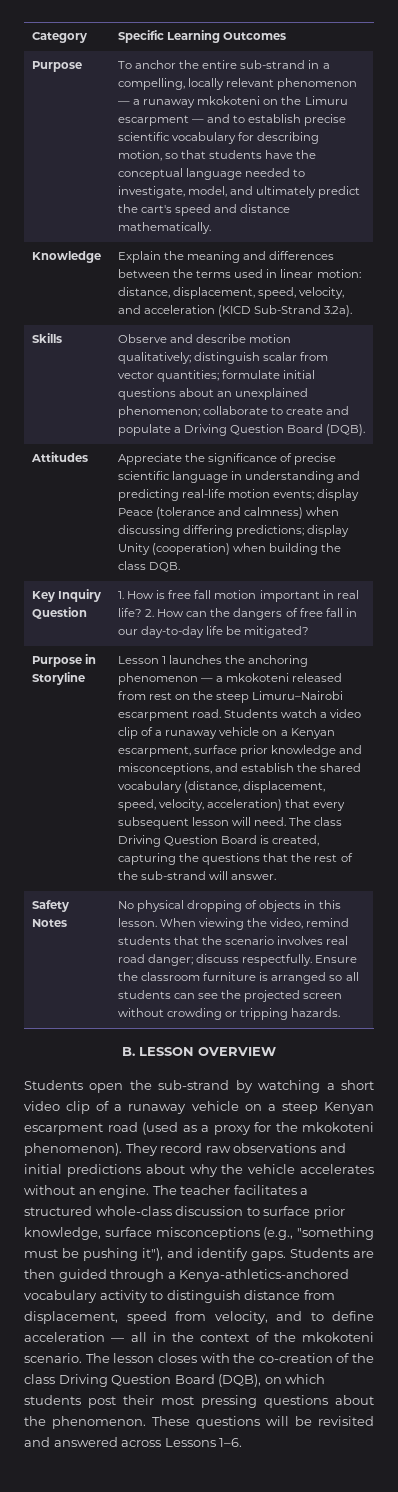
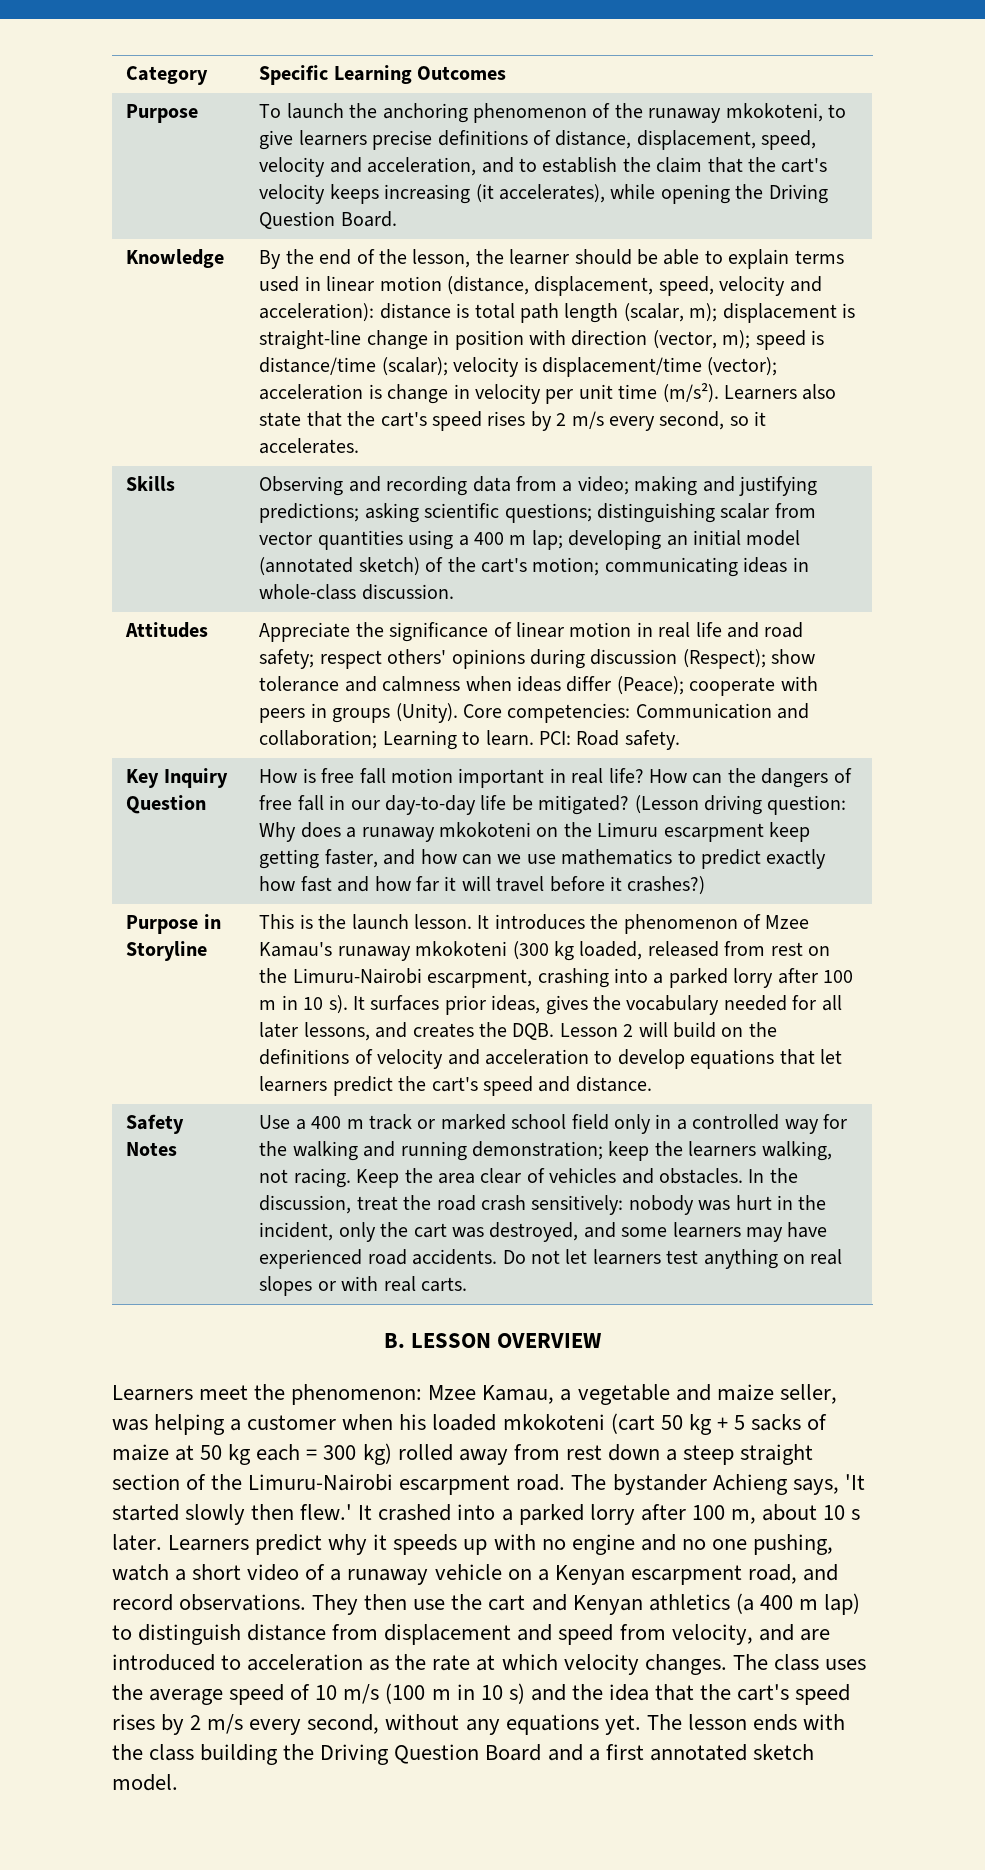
[134,60,330,69] [117,78,358,90] [117,96,348,108] [117,114,347,126] [117,132,320,144] [117,150,317,161] [117,168,306,180] [117,186,361,198] [117,204,291,216] [117,222,211,234] [31,251,101,263] [117,251,335,263] [117,269,361,278] [117,287,345,299] [117,305,353,317] [31,333,62,343] [117,334,292,343] [117,352,329,364] [117,370,316,382] [117,388,309,400] [117,406,350,418] [117,424,366,436] anchor the entire sub-strand in a compelling, locally relevant phenomenon — a runaway mkokoteni on the Limuru escarpment — and to establish precise scientific vocabulary for describing motion, so that students have the conceptual language needed to investigate, model, and ultimately predict the cart's speed and distance mathematically. // Knowledge | Explain the meaning and differences between the terms used in linear motion: distance, displacement, speed, velocity, and acceleration (KICD Sub-Strand 3.2a). // Skills | Observe and describe motion qualitatively; distinguish scalar from vector quantities; formulate initial questions about an unexplained phenomenon; collaborate to create and populate a Driving Question Board (DQB). -> [286,103,846,123] [259,130,817,150] [259,157,828,177] [259,184,828,204] [259,211,397,229] [126,249,225,268] [259,249,844,269] [259,276,822,296] [259,303,855,323] [259,330,824,350] [259,357,778,377] [259,383,837,404] [259,411,767,431] [259,438,360,454] [126,476,176,491] [259,476,817,496] [259,503,816,523] [259,530,801,550] [259,557,809,577] [259,584,454,600] launch the anchoring phenomenon of the runaway mkokoteni, to give learners precise definitions of distance, displacement, speed, velocity and acceleration, and to establish the claim that the cart's velocity keeps increasing (it accelerates), while opening the Driving Question Board. // Knowledge | By the end of the lesson, the learner should be able to explain terms used in linear motion (distance, displacement, speed, velocity and acceleration): distance is total path length (scalar, m); displacement is straight-line change in position with direction (vector, m); speed is distance/time (scalar); velocity is displacement/time (vector); acceleration is change in velocity per unit time (m/s²). Learners also state that the cart's speed rises by 2 m/s every second, so it accelerates. // Skills | Observing and recording data from a video; making and justifying predictions; asking scientific questions; distinguishing scalar from vector quantities using a 400 m lap; developing an initial model (annotated sketch) of the cart's motion; communicating ideas in whole-class discussion.
[294,453,337,465] [117,471,361,483] [117,489,360,501] [117,507,340,519] [117,525,350,537] [117,543,342,555] [117,561,180,572] precise scientific language in understanding and predicting real-life motion events; display Peace (tolerance and calmness) when discussing differing predictions; display Unity (cooperation) when building the class DQB. -> [515,622,804,638] [259,649,816,669] [259,676,818,696] [259,703,810,723] [259,730,680,750] linear motion in real life and road safety; respect others' opinions during discussion (Respect); show tolerance and calmness when ideas differ (Peace); cooperate with peers in groups (Unity). Core competencies: Communication and collaboration; Learning to learn. PCI: Road safety.
[117,591,124,599] 1. -> (207, 804) none
[144,609,154,617] 2. -> (644, 775) none
[31,654,96,667] [31,672,85,685] [117,655,309,667] [117,673,290,685] // Purpose in Storyline | Lesson 1 launches the anchoring phenomenon — a mkokoteni -> [634,795,847,815] [259,822,810,842] [259,849,827,869] [259,876,706,895] [126,914,221,934] [126,941,208,961] [259,914,810,934] [259,941,643,961] (Lesson driving question: Why does a runaway mkokoteni on the Limuru escarpment keep getting faster, and how can we use mathematics to predict exactly how fast and how far it will travel before it crashes?) // Purpose in Storyline | This is the launch lesson. It introduces the phenomenon of Mzee Kamau's runaway mkokoteni (300 kg loaded,
[216,691,344,703] [117,709,362,721] [117,727,138,739] steep Limuru–Nairobi escarpment road. Students watch a video clip -> [292,968,853,988] [259,995,842,1015] [259,1022,777,1041] [259,1049,842,1069] [259,1076,652,1096] [126,1114,185,1134] [126,1142,178,1156] [259,1114,847,1134] [259,1141,832,1161] [259,1168,798,1188] [259,1195,827,1215] [259,1222,828,1242] [259,1249,843,1269] [259,1276,467,1296] [383,1333,602,1348] [112,1384,837,1405] [112,1413,828,1435] [112,1443,814,1465] [112,1474,865,1495] [112,1504,861,1525] [112,1534,833,1555] [112,1564,300,1581] Limuru-Nairobi escarpment, crashing into a parked lorry after 100 m in 10 s). It surfaces prior ideas, gives the vocabulary needed for all later lessons, and creates the DQB. Lesson 2 will build on the definitions of velocity and acceleration to develop equations that let learners predict the cart's speed and distance. // Safety Notes | Use a 400 m track or marked school field only in a controlled way for the walking and running demonstration; keep the learners walking, not racing. Keep the area clear of vehicles and obstacles. In the discussion, treat the road crash sensitively: nobody was hurt in the incident, only the cart was destroyed, and some learners may have experienced road accidents. Do not let learners test anything on real slopes or with real carts. // B. LESSON OVERVIEW // Learners meet the phenomenon: Mzee Kamau, a vegetable and maize seller, was helping a customer when his loaded mkokoteni (cart 50 kg + 5 sacks of maize at 50 kg each = 300 kg) rolled away from rest down a steep straight section of the Limuru-Nairobi escarpment road. The bystander Achieng says, 'It started slowly then flew.' It crashed into a parked lorry after 100 m, about 10 s later. Learners predict why it speeds up with no engine and no one pushing, watch a short video
[117,745,363,757] [117,763,362,775] [117,781,326,793] [117,799,346,811] [117,817,343,829] [117,835,320,847] [117,853,353,865] [117,871,277,880] [31,900,69,912] [31,919,67,927] [117,900,341,912] [117,918,350,930] [117,936,349,945] [117,954,358,966] [117,972,359,984] [117,990,343,1002] [117,1008,341,1020] [122,1047,276,1056] [24,1080,374,1093] [24,1101,374,1114] [24,1122,374,1135] [24,1143,346,1156] [24,1164,375,1177] [24,1185,309,1198] [24,1206,345,1219] [24,1227,374,1240] [24,1248,374,1261] [24,1269,350,1282] [24,1290,148,1303] escarpment, surface prior knowledge and misconceptions, and establish the shared vocabulary (distance, displacement, speed, velocity, acceleration) that every subsequent lesson will need. The class Driving Question Board is created, capturing the questions that the rest of the sub-strand will answer. // Safety Notes | No physical dropping of objects in this lesson. When viewing the video, remind students that the scenario involves real road danger; discuss respectfully. Ensure the classroom furniture is arranged so all students can see the projected screen without crowding or tripping hazards. // B. LESSON OVERVIEW // Students open the sub-strand by watching a short video clip of a runaway vehicle on a steep Kenyan escarpment road (used as a proxy for the mkokoteni phenomenon). They record raw observations and initial predictions about why the vehicle accelerates without an engine. The teacher facilitates a structured whole-class discussion to surface prior knowledge, surface misconceptions (e.g., "something must be pushing it"), and identify gaps. Students are then guided through a Kenya-athletics-anchored vocabulary activity -> [630,1564,838,1585] [112,1593,860,1615] escarpment road, and record observations. They then use the cart and Kenyan athletics (a 400 m lap)
[24,1311,118,1324] displacement, -> [384,1624,553,1645] displacement and
[310,1311,374,1321] [24,1332,374,1342] [24,1353,82,1363] to define acceleration — all in the context of the mkokoteni scenario. -> [799,1629,830,1641] [112,1654,866,1675] [112,1683,851,1705] [112,1714,641,1735] are introduced to acceleration as the rate at which velocity changes. The class uses the average speed of 10 m/s (100 m in 10 s) and the idea that the cart's speed rises by 2 m/s every second, without any equations yet.
[157,1353,197,1363] closes -> [752,1714,797,1731] ends
[258,1353,374,1363] [24,1374,326,1387] [24,1395,374,1408] [24,1416,374,1429] [24,1437,243,1447] co-creation of the class Driving Question Board (DQB), on which students post their most pressing questions about the phenomenon. These questions will be revisited and answered across Lessons 1–6. -> [149,1744,814,1765] [112,1774,178,1791] class building the Driving Question Board and a first annotated sketch model.

